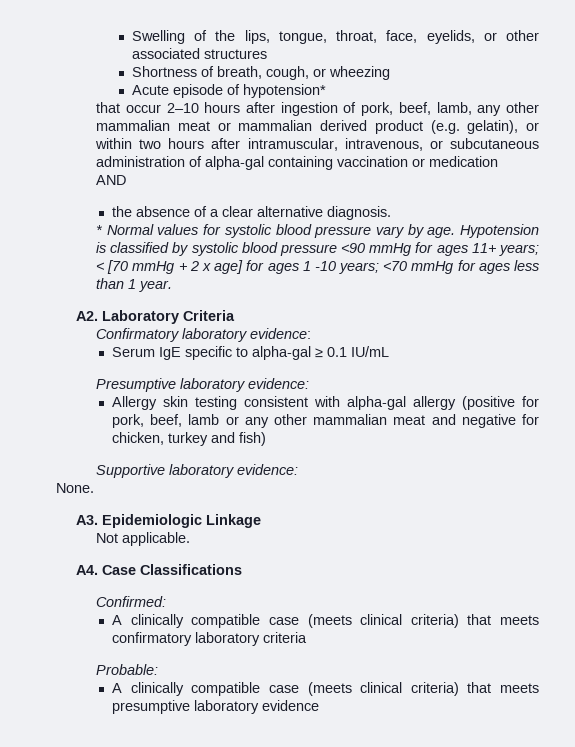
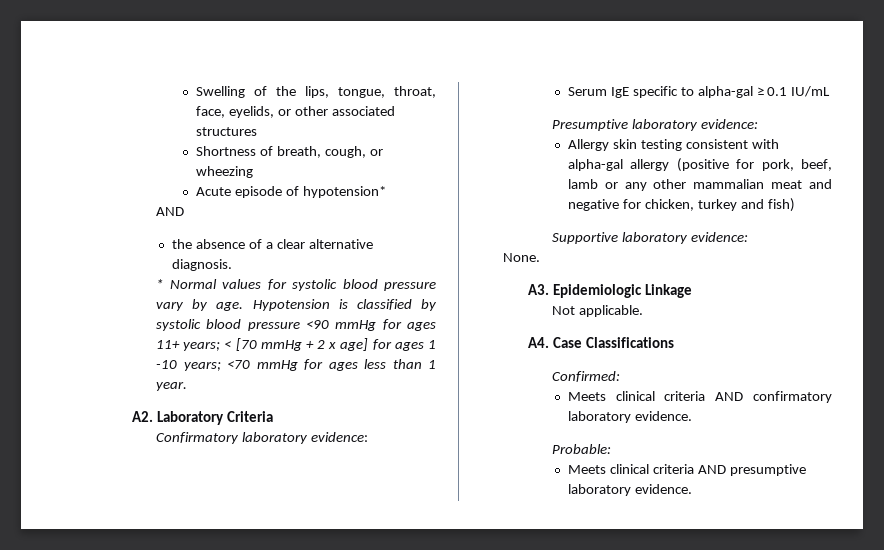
[96,102,540,116] [96,120,539,134] [95,138,539,151] [96,156,499,170] // that occur 2–10 hours after ingestion of pork, beef, lamb, any other mammalian meat or mammalian derived product (e.g. gelatin), or within two hours after intramuscular, intravenous, or subcutaneous administration of alpha-gal containing vaccination or medication -> (387, 192) none
[112,614,539,628] A clinically compatible case (meets clinical criteria) that meets -> [567,391,744,401] Meets clinical criteria AND
[263,632,308,643] criteria -> [634,411,692,421] evidence.
[112,682,539,696] A clinically compatible case (meets clinical criteria) that meets -> [567,464,726,474] Meets clinical criteria AND
[262,700,320,711] evidence -> [634,484,692,494] evidence.

